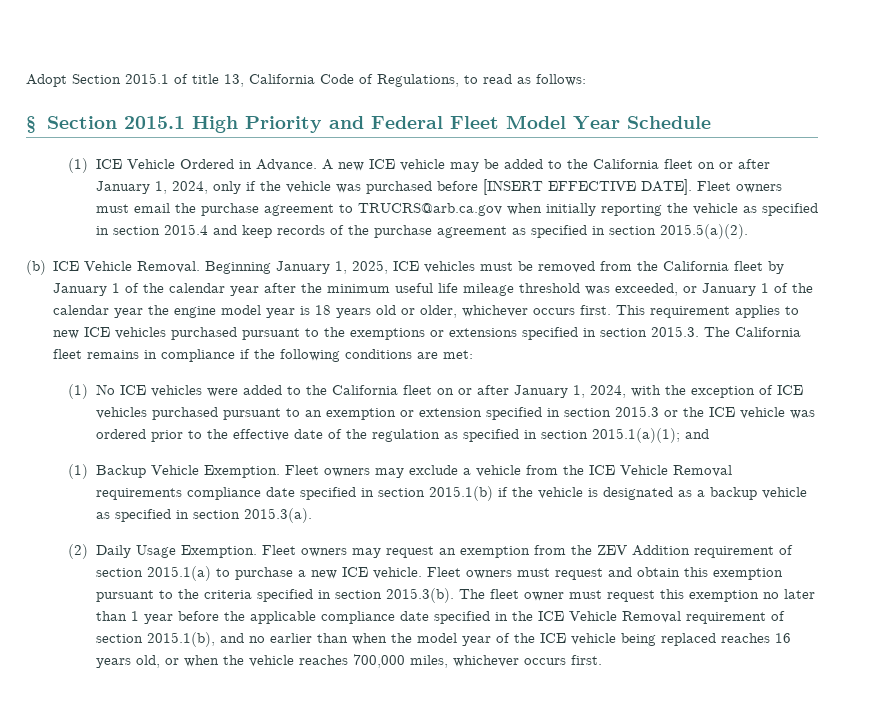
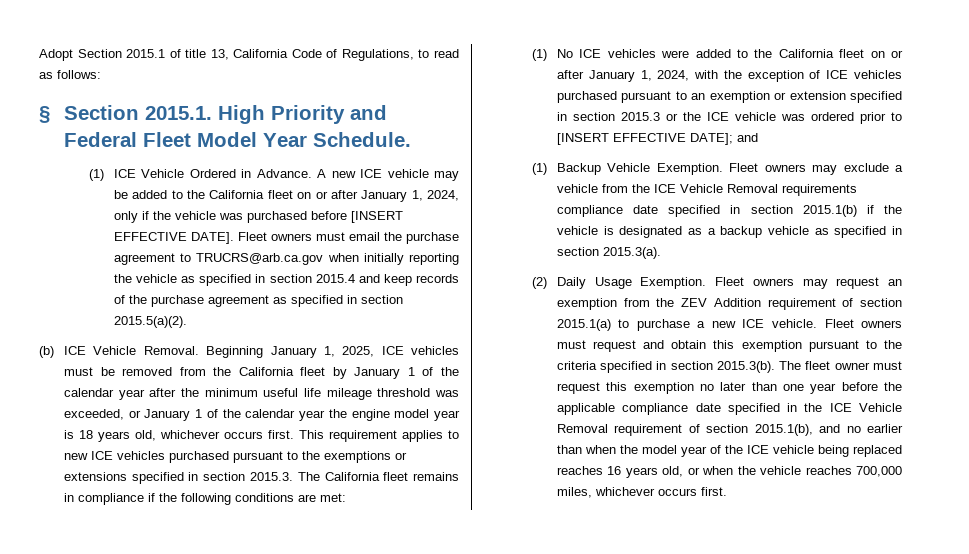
[124,116,186,129] 2015.1 -> [144,106,212,120] 2015.1.
[627,116,712,129] Schedule -> [312,132,411,147] Schedule.
[376,305,458,318] old or older, -> [134,430,156,441] old,
[206,428,680,443] the effective date of the regulation as specified in section 2015.1(a)(1); -> [556,133,733,145] [INSERT EFFECTIVE DATE];
[130,611,139,621] 1 -> [782,384,804,391] one

